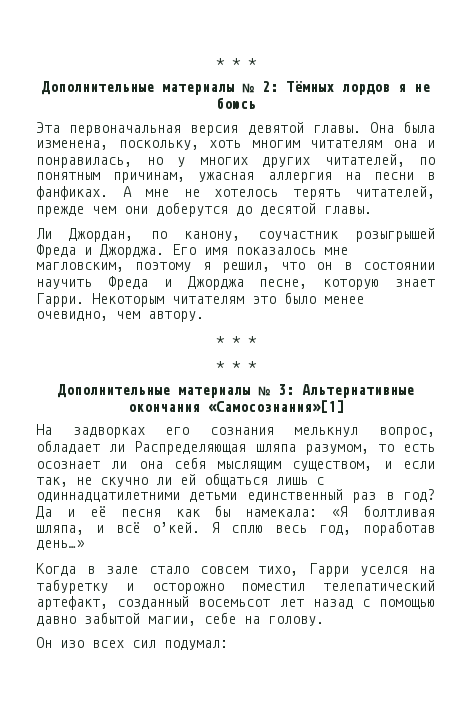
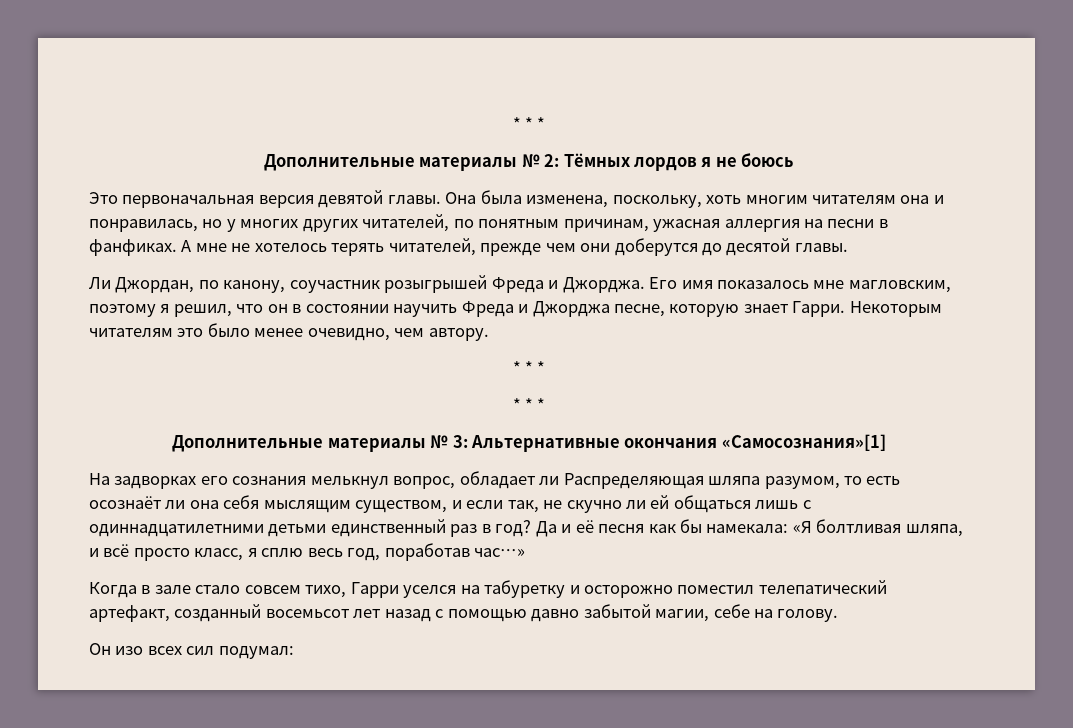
[36,122,60,133] Эта -> [89,192,118,204] Это
[36,461,100,469] осознает -> [89,496,161,509] осознаёт
[151,522,220,533] о’кей. Я -> [133,548,257,561] просто класс, я
[36,540,84,550] день…» -> [474,548,526,557] час…»

